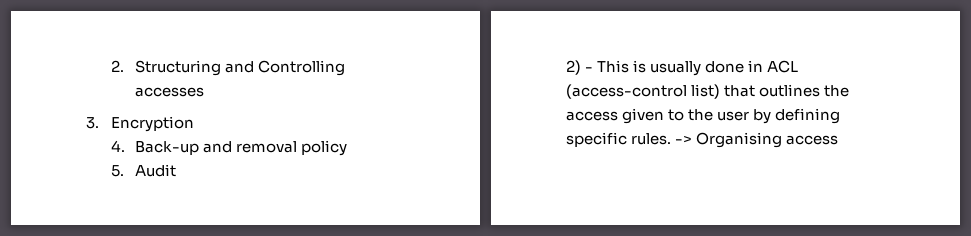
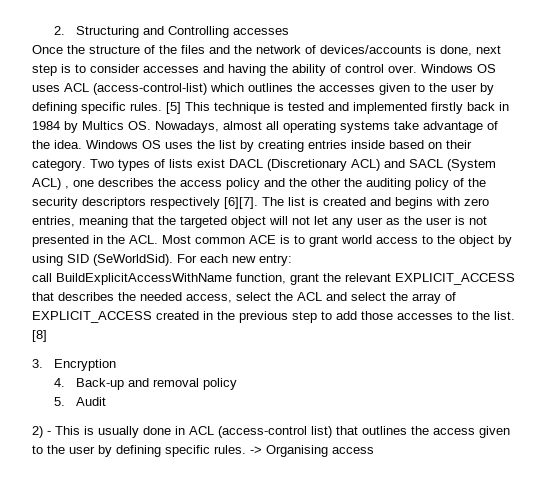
(205, 92) none -> [32,45,501,56] [32,64,496,76] [32,83,494,95] [32,102,509,114] [32,121,498,133] [32,140,472,152] [32,159,496,171] [32,178,486,190] [32,197,489,209] [32,216,487,228] [32,235,512,247] [32,254,292,266] [32,273,515,285] [32,292,456,304] [32,311,515,323] [32,330,47,342] // Once the structure of the files and the network of devices/accounts is done, next step is to consider accesses and having the ability of control over. Windows OS uses ACL (access-control-list) which outlines the accesses given to the user by defining specific rules. [5] This technique is tested and implemented firstly back in 1984 by Multics OS. Nowadays, almost all operating systems take advantage of the idea. Windows OS uses the list by creating entries inside based on their category. Two types of lists exist DACL (Discretionary ACL) and SACL (System ACL) , one describes the access policy and the other the auditing policy of the security descriptors respectively [6][7]. The list is created and begins with zero entries, meaning that the targeted object will not let any user as the user is not presented in the ACL. Most common ACE is to grant world access to the object by using SID (SeWorldSid). For each new entry: // call BuildExplicitAccessWithName function, grant the relevant EXPLICIT_ACCESS that describes the needed access, select the ACL and select the array of EXPLICIT_ACCESS created in the previous step to add those accesses to the list. [8]

